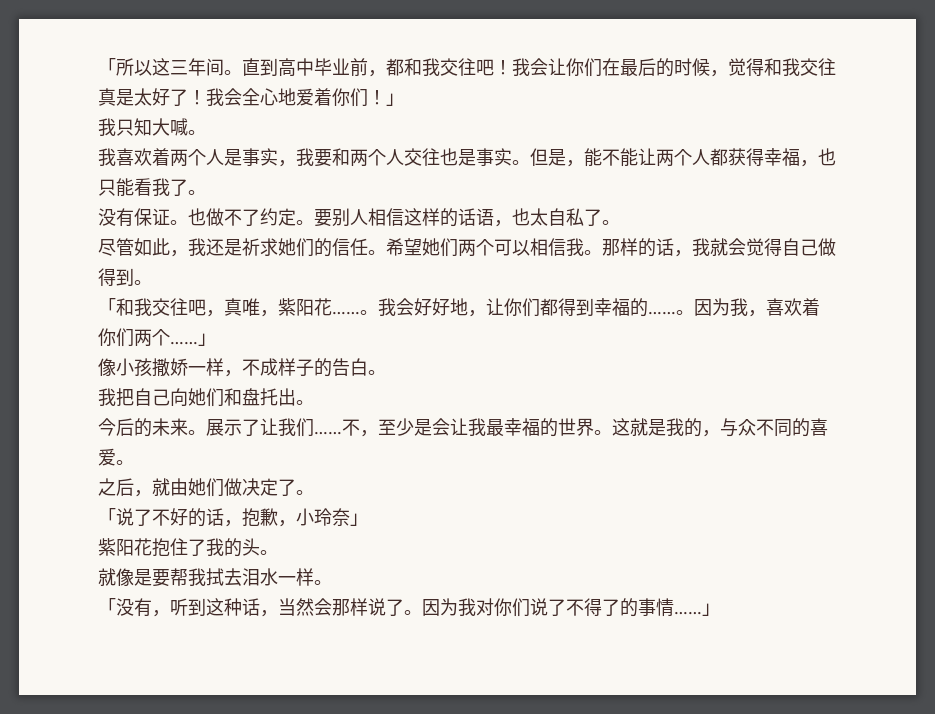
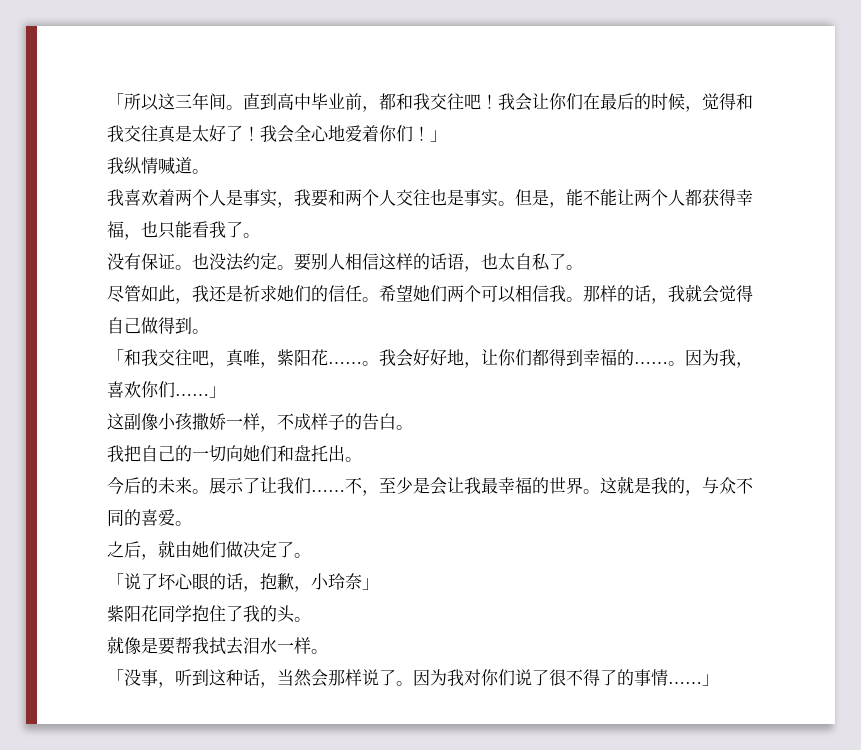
[116,118,188,136] 只知大喊 -> [124,157,192,175] 纵情喊道
[206,208,260,226] 做不了 -> [209,253,244,271] 没法
[802,298,820,316] [98,328,170,347] 着你们两个 -> [141,381,175,398] 你们
(216, 339) none -> [107,413,141,430] 这副
(170, 397) none -> [175,445,226,462] 的一切
[152,508,188,526] 不好 -> [158,573,209,590] 坏心眼
(152, 547) none -> [158,605,192,622] 同学
[134,598,152,617] 有 -> [141,669,158,686] 事
(566, 607) none -> [549,669,566,686] 很

